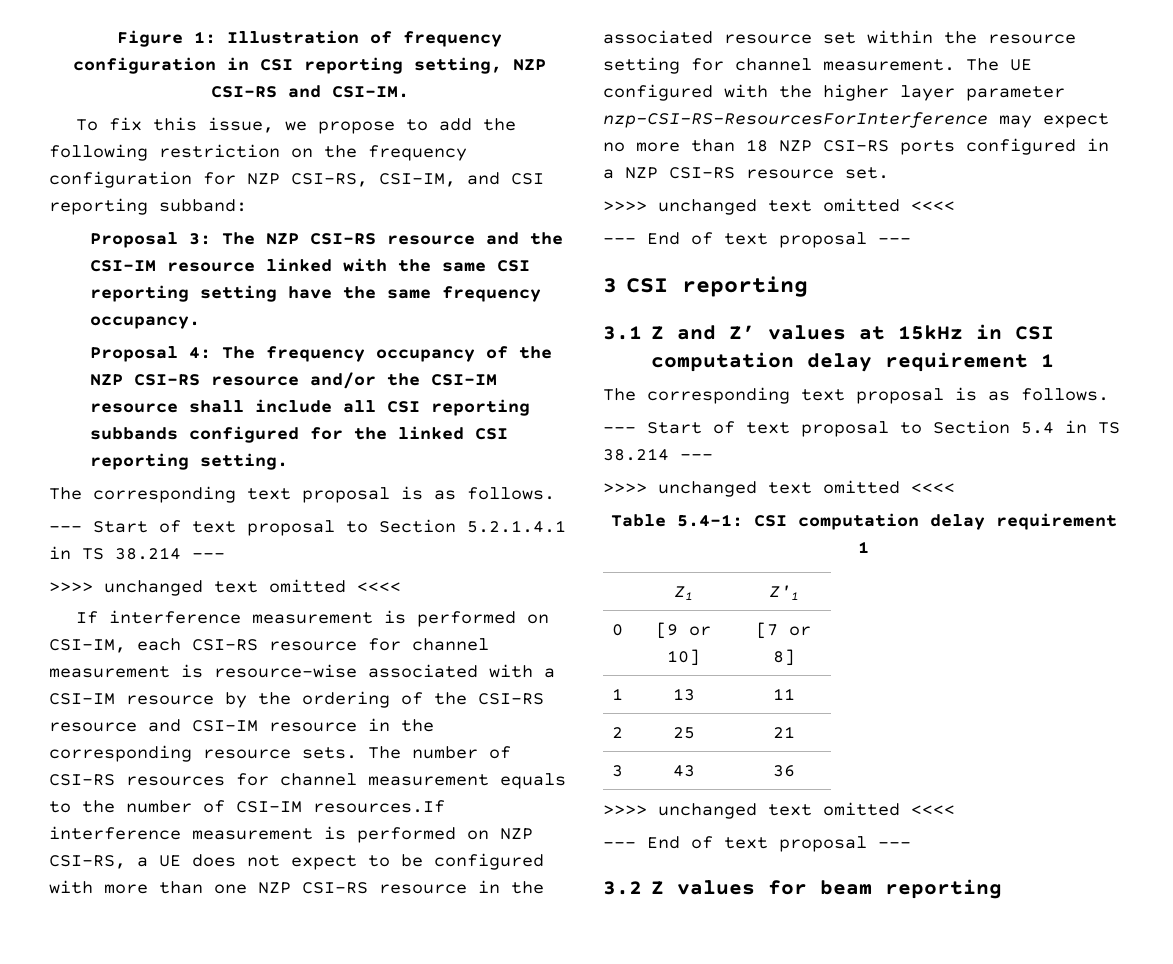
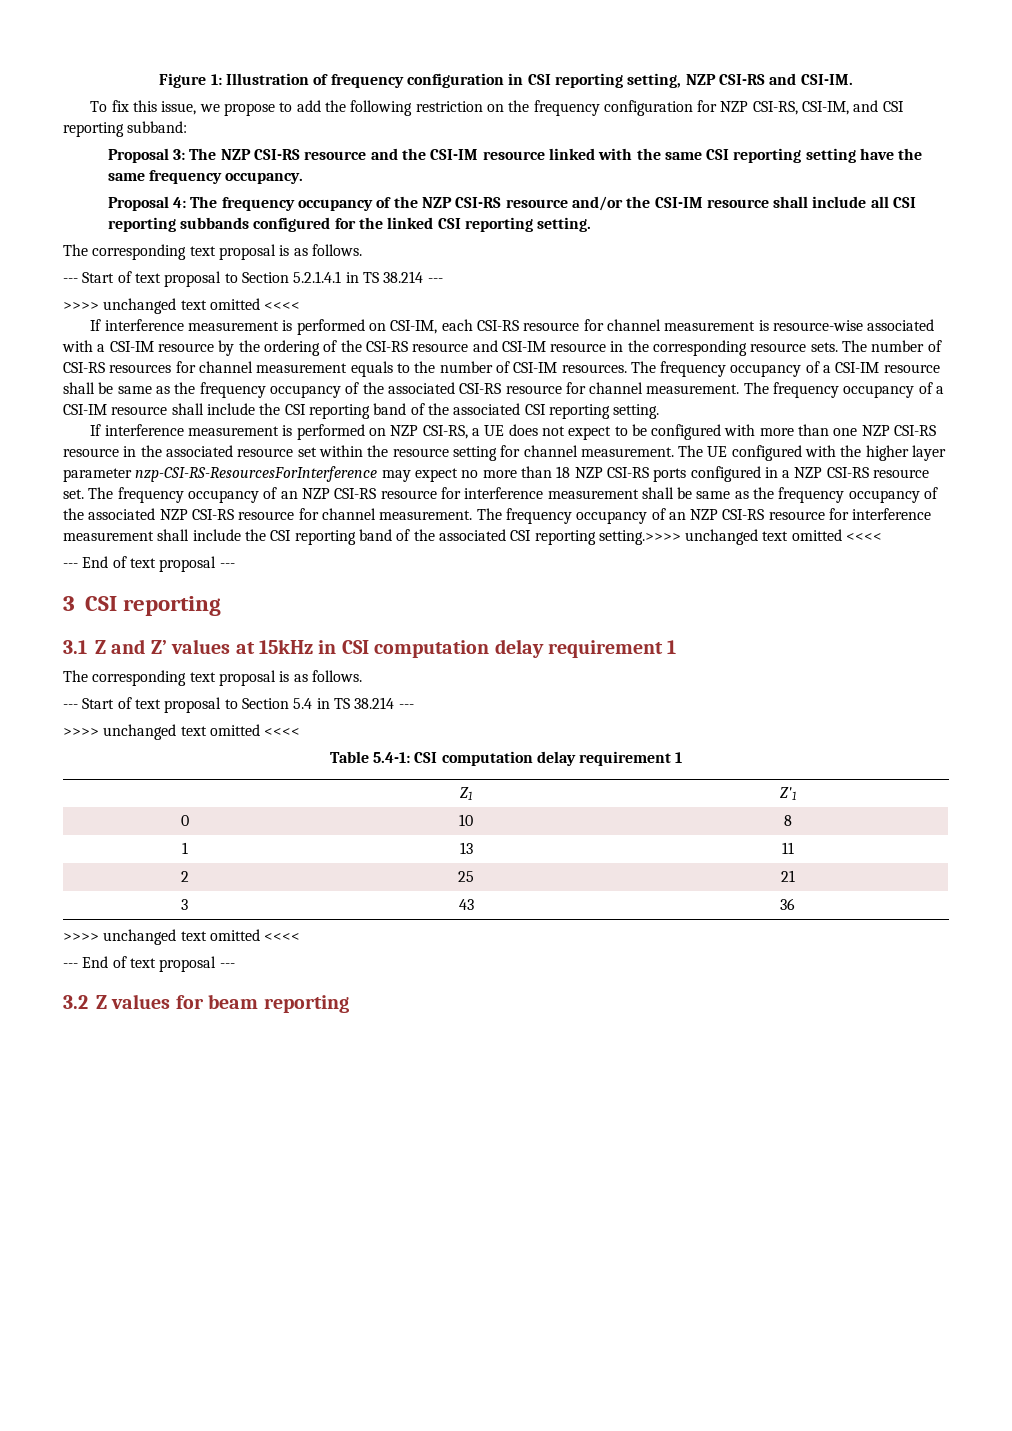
[313,800,445,813] resources.If -> [561,361,940,377] [63,382,945,398] [63,403,660,419] [90,424,102,436] resources. The frequency occupancy of a CSI-IM resource shall be same as the frequency occupancy of the associated CSI-RS resource for channel measurement. The frequency occupancy of a CSI-IM resource shall include the CSI reporting band of the associated CSI reporting setting. // If
[603,201,647,211] // >>>> -> [88,487,939,503] [63,508,932,524] [63,529,681,545] The frequency occupancy of an NZP CSI-RS resource for interference measurement shall be same as the frequency occupancy of the associated NZP CSI-RS resource for channel measurement. The frequency occupancy of an NZP CSI-RS resource for interference measurement shall include the CSI reporting band of the associated CSI reporting setting.>>>>
[656,622,711,639] [667,649,700,666] [756,622,811,639] [772,649,795,666] [9 or 10] | [7 or 8] -> [459,814,473,826] [783,815,792,826] 10 | 8

